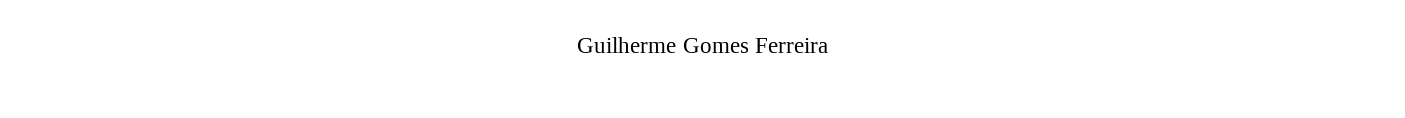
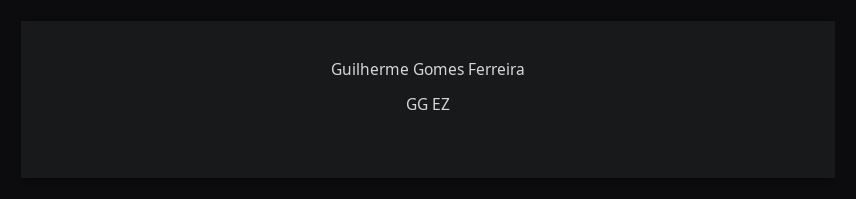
(828, 45) none -> [405,98,451,110] // GG EZ

